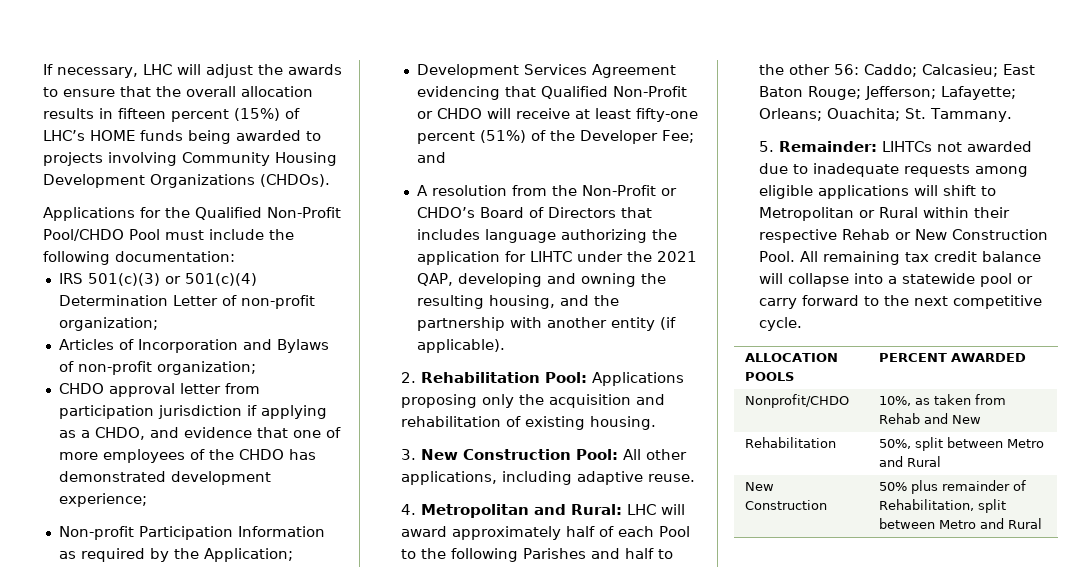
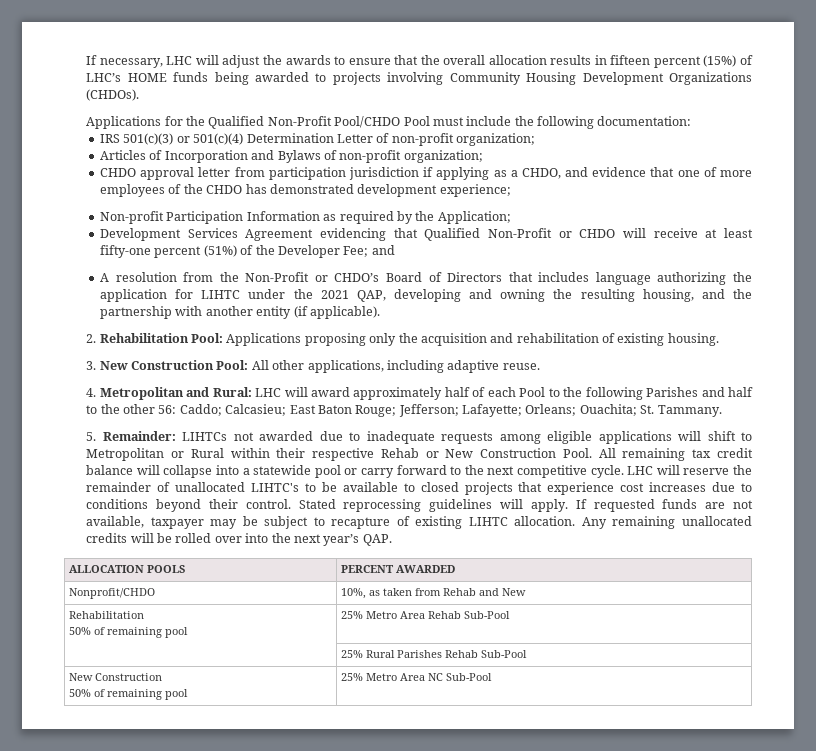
(802, 324) none -> [627,465,753,475] [86,482,753,495] [86,499,753,512] [86,516,753,529] [86,533,392,546] LHC will reserve the remainder of unallocated LIHTC's to be available to closed projects that experience cost increases due to conditions beyond their control. Stated reprocessing guidelines will apply. If requested funds are not available, taxpayer may be subject to recapture of existing LIHTC allocation. Any remaining unallocated credits will be rolled over into the next year’s QAP.
[878,437,1044,451] [878,456,941,467] [744,482,774,491] [744,500,827,510] [878,480,1026,494] [878,499,1006,513] [878,518,1042,529] | 50%, split between Metro and Rural // New Construction | 50% plus remainder of Rehabilitation, split between Metro and Rural -> [69,627,189,638] [341,611,511,619] [341,650,528,658] [69,673,163,681] [69,689,189,700] [341,673,493,681] // 50% of remaining pool | 25% Metro Area Rehab Sub-Pool // | 25% Rural Parishes Rehab Sub-Pool // New Construction // 50% of remaining pool | 25% Metro Area NC Sub-Pool

